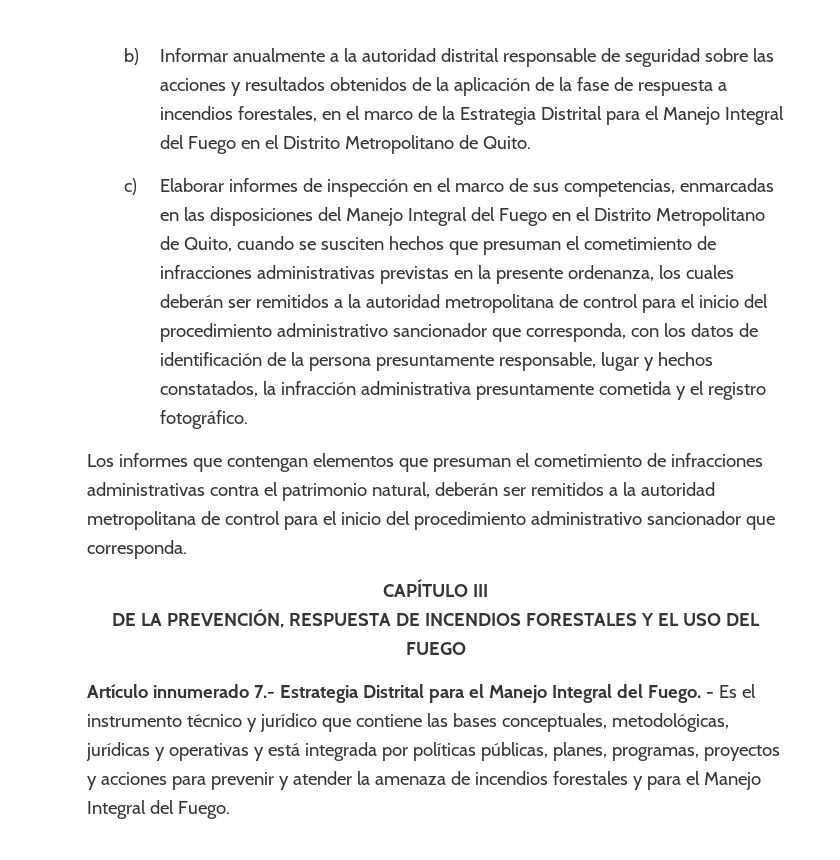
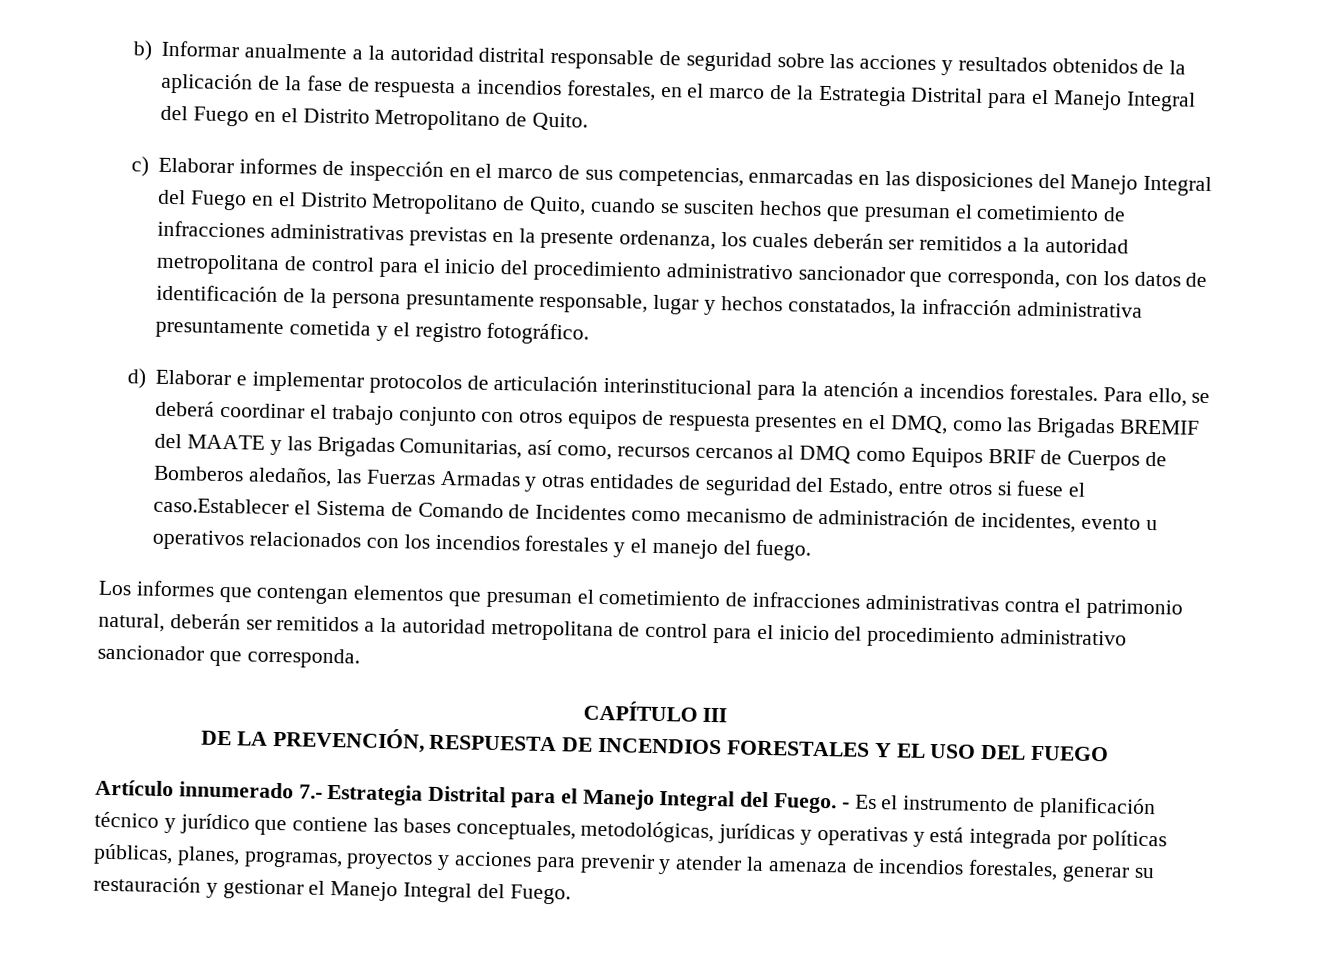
(249, 419) none -> [126,368,1211,407] [155,400,1201,439] [154,433,1168,471] [153,465,1087,498] [153,497,1158,533] [152,529,812,561] // d) Elaborar e implementar protocolos de articulación interinstitucional para la atención a incendios forestales. Para ello, se deberá coordinar el trabajo conjunto con otros equipos de respuesta presentes en el DMQ, como las Brigadas BREMIF del MAATE y las Brigadas Comunitarias, así como, recursos cercanos al DMQ como Equipos BRIF de Cuerpos de Bomberos aledaños, las Fuerzas Armadas y otras entidades de seguridad del Estado, entre otros si fuese el caso.Establecer el Sistema de Comando de Incidentes como mecanismo de administración de incidentes, evento u operativos relacionados con los incendios forestales y el manejo del fuego.
(182, 720) none -> [1013,797,1156,820] de planificación
[552,771,681,790] forestales y para -> [968,859,1155,883] [93,875,304,900] forestales, generar su restauración y gestionar

